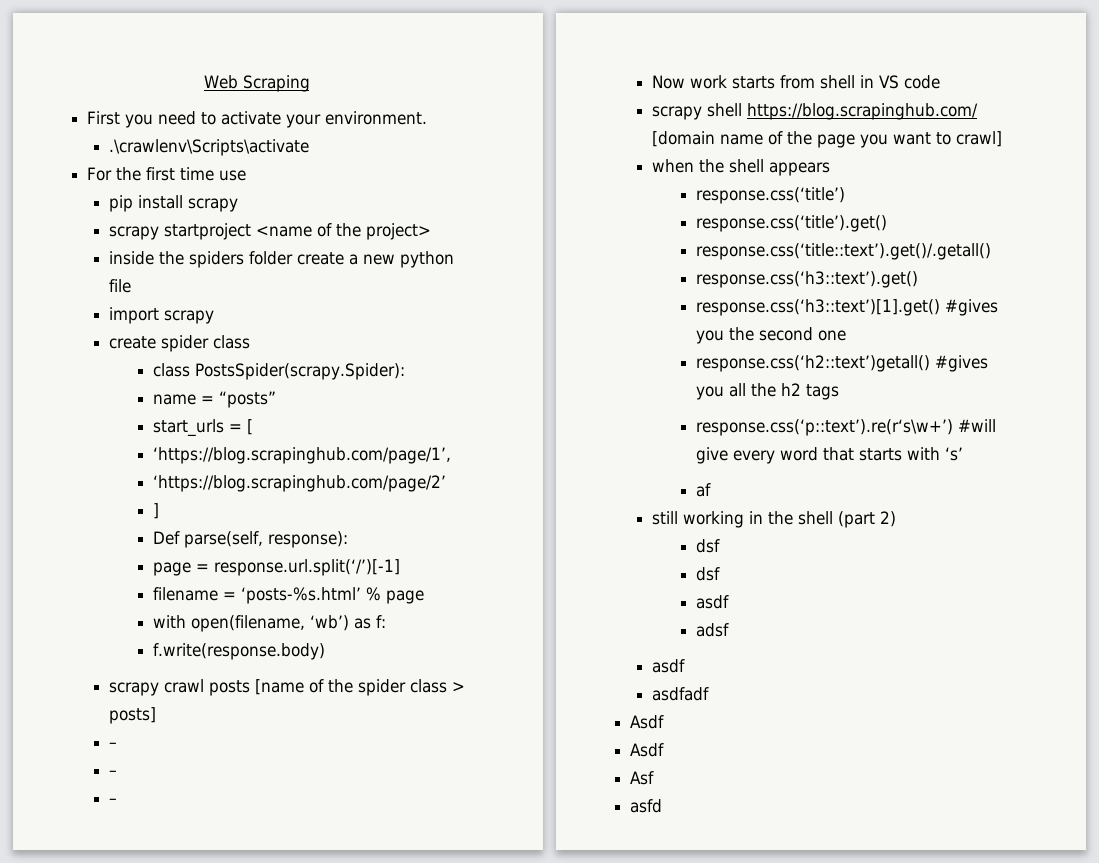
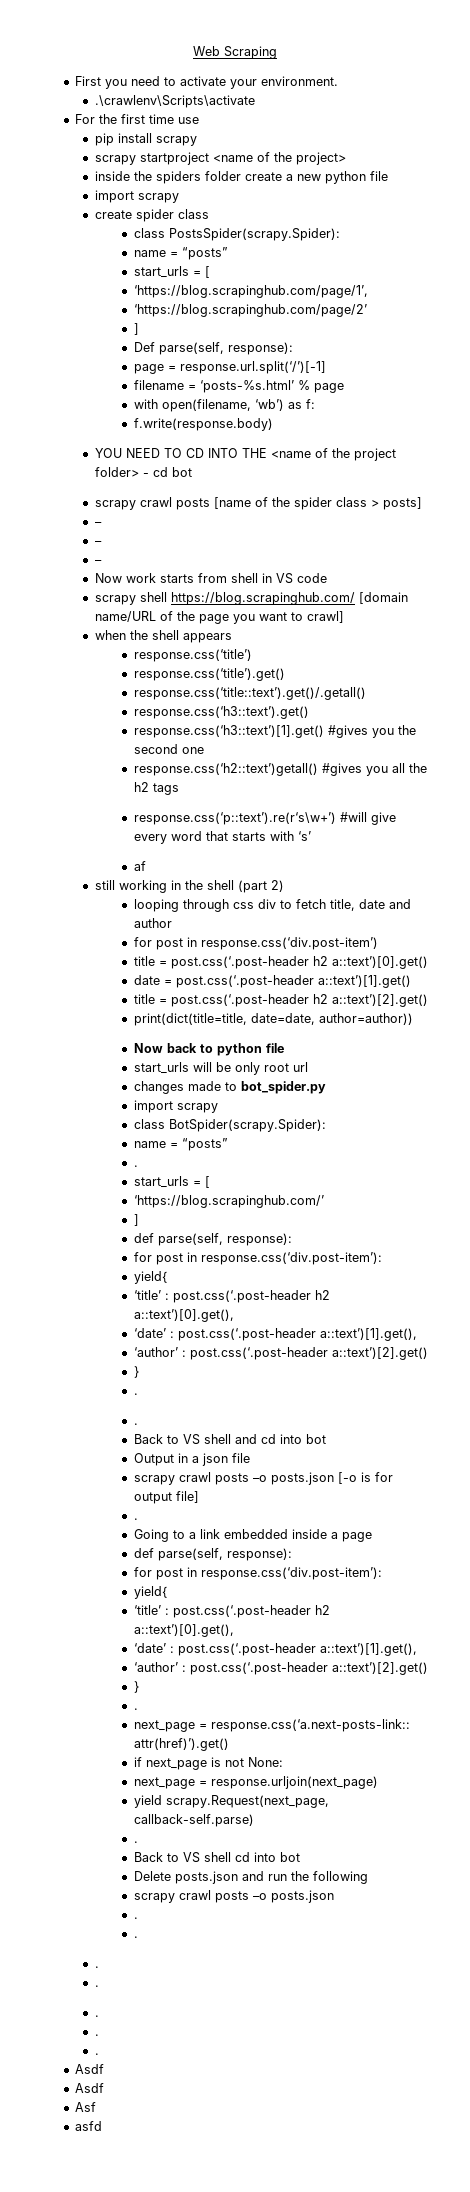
(326, 651) none -> [94,448,396,461] [94,467,192,477] // YOU NEED TO CD INTO THE <name of the project folder> - cd bot
[720,134,764,145] name -> [94,611,156,622] name/URL
[696,539,721,553] [696,567,721,581] [696,595,730,609] [696,623,730,637] [652,659,686,673] [652,687,710,701] dsf // dsf // asdf // adsf // asdf // asdfadf -> [133,899,411,912] [133,918,172,928] [133,937,378,950] [133,956,428,969] [133,975,411,988] [133,994,428,1007] [133,1013,413,1026] [133,1043,284,1056] [133,1062,308,1075] [133,1081,326,1094] [133,1100,218,1113] [133,1119,326,1132] [133,1138,228,1151] [133,1165,138,1167] [133,1176,210,1188] [133,1195,324,1208] [133,1214,139,1226] [133,1233,292,1246] [133,1252,382,1265] [133,1271,167,1284] [133,1290,330,1303] [133,1309,234,1322] [133,1328,417,1341] [133,1347,428,1360] [133,1366,139,1378] [133,1393,138,1395] [133,1423,138,1425] [133,1434,326,1445] [133,1453,250,1466] [133,1472,393,1485] [133,1491,199,1504] [133,1518,138,1520] [133,1529,372,1542] [133,1548,292,1561] [133,1567,382,1580] [133,1586,167,1599] [133,1605,330,1618] [133,1624,234,1637] [133,1643,417,1656] [133,1662,428,1675] [133,1681,139,1693] [133,1708,138,1710] [133,1719,410,1732] [133,1738,229,1751] [133,1757,283,1770] [133,1776,378,1789] [133,1795,329,1808] [133,1814,254,1827] [133,1841,138,1843] [133,1852,300,1863] [133,1871,368,1884] [133,1890,334,1903] [133,1917,138,1919] [133,1936,138,1938] [94,1966,99,1968] [94,1985,99,1987] [94,2015,99,2017] [94,2034,99,2036] [94,2053,99,2055] looping through css div to fetch title, date and author // for post in response.css(‘div.post-item’) // title = post.css(‘.post-header h2 a::text’)[0].get() // date = post.css(‘.post-header a::text’)[1].get() // title = post.css(‘.post-header h2 a::text’)[2].get() // print(dict(title=title, date=date, author=author)) // Now back to python file // start_urls will be only root url // changes made to bot_spider.py // import scrapy // class BotSpider(scrapy.Spider): // name = “posts” // . // start_urls = [ // ‘https://blog.scrapinghub.com/’ // ] // def parse(self, response): // for post in response.css(‘div.post-item’): // yield{ // ‘title’ : post.css(‘.post-header h2 a::text’)[0].get(), // ‘date’ : post.css(‘.post-header a::text’)[1].get(), // ‘author’ : post.css(‘.post-header a::text’)[2].get() // } // . // . // Back to VS shell and cd into bot // Output in a json file // scrapy crawl posts –o posts.json [-o is for output file] // . // Going to a link embedded inside a page // def parse(self, response): // for post in response.css(‘div.post-item’): // yield{ // ‘title’ : post.css(‘.post-header h2 a::text’)[0].get(), // ‘date’ : post.css(‘.post-header a::text’)[1].get(), // ‘author’ : post.css(‘.post-header a::text’)[2].get() // } // . // next_page = response.css(‘a.next-posts-link:: attr(href)’).get() // if next_page is not None: // next_page = response.urljoin(next_page) // yield scrapy.Request(next_page, callback-self.parse) // . // Back to VS shell cd into bot // Delete posts.json and run the following // scrapy crawl posts –o posts.json // . // . // . // . // . // . // .

